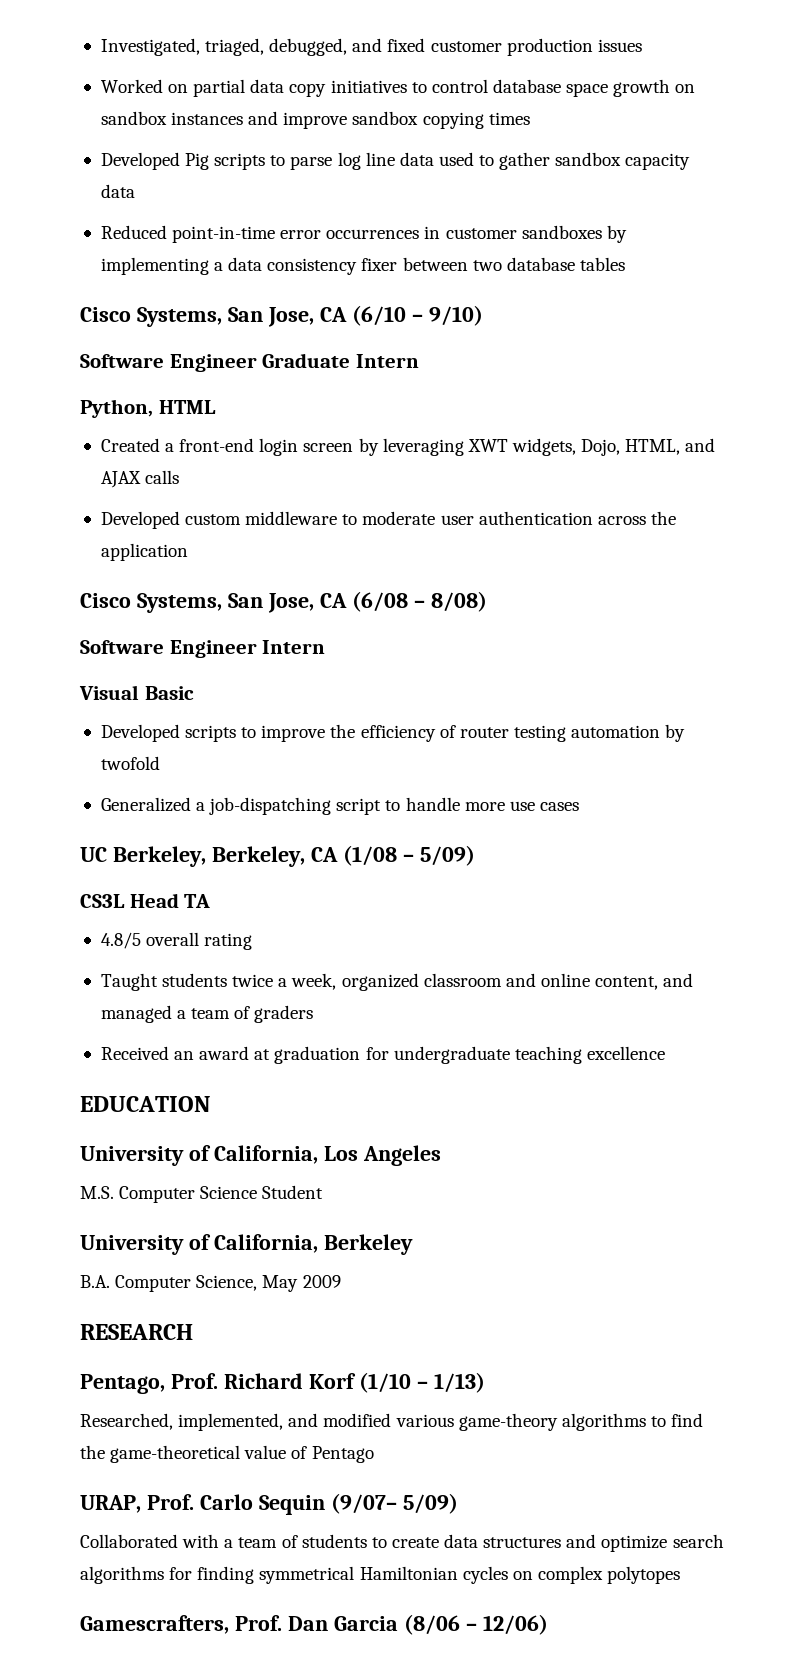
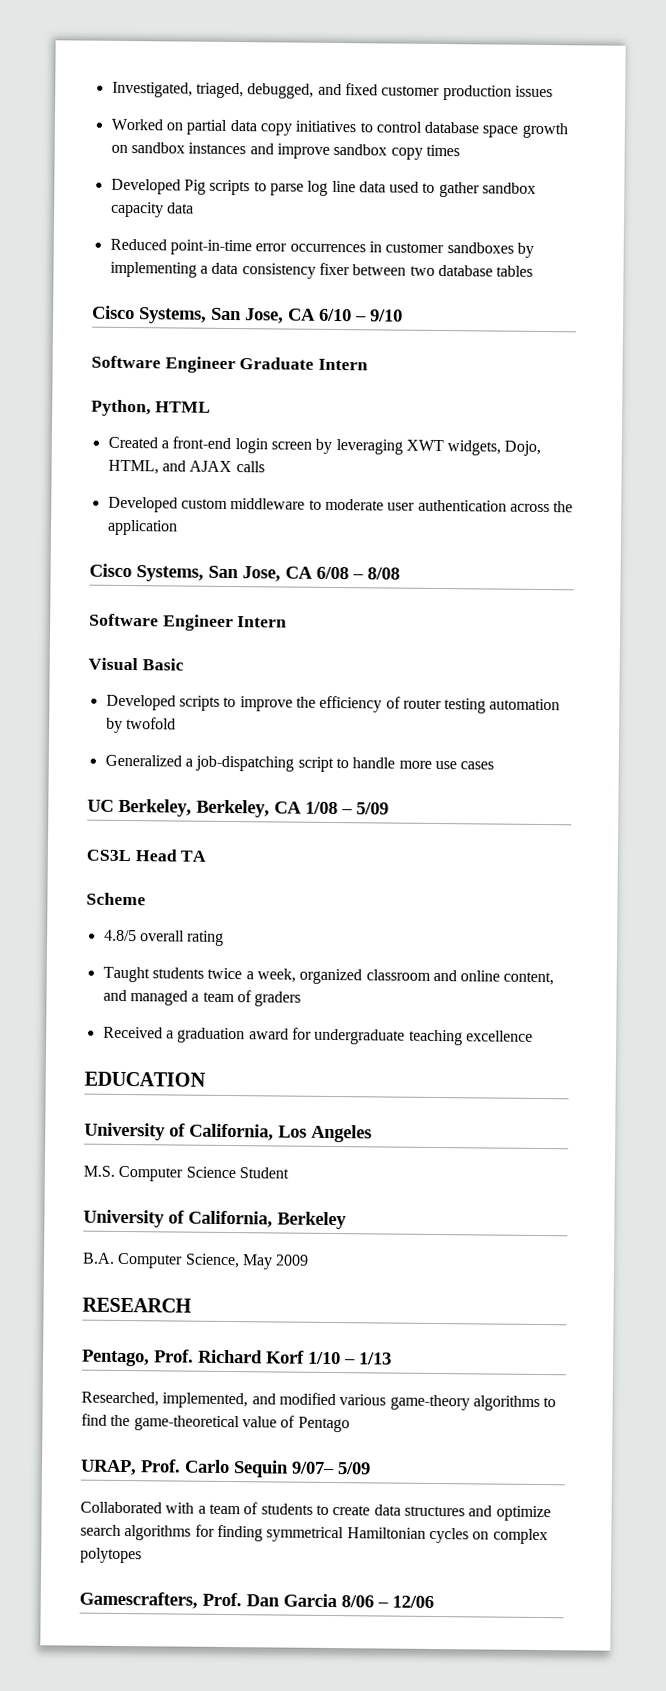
[422,112,484,129] copying -> [390,147,423,160] copy
[351,305,483,326] (6/10 – 9/10) -> [319,308,403,322] 6/10 – 9/10
[351,591,487,612] (6/08 – 8/08) -> [316,566,400,580] 6/08 – 8/08
[342,845,475,866] (1/08 – 5/09) -> [305,801,389,815] 1/08 – 5/09
(211, 901) none -> [86,892,146,906] // Scheme
[174,1046,361,1064] an award at graduation -> [165,1027,289,1044] a graduation award
[358,1372,485,1393] (1/10 – 1/13) -> [308,1351,392,1365] 1/10 – 1/13
[330,1493,458,1514] (9/07– 5/09) -> [291,1461,371,1475] 9/07– 5/09
[403,1614,548,1635] (8/06 – 12/06) -> [341,1595,434,1609] 8/06 – 12/06

